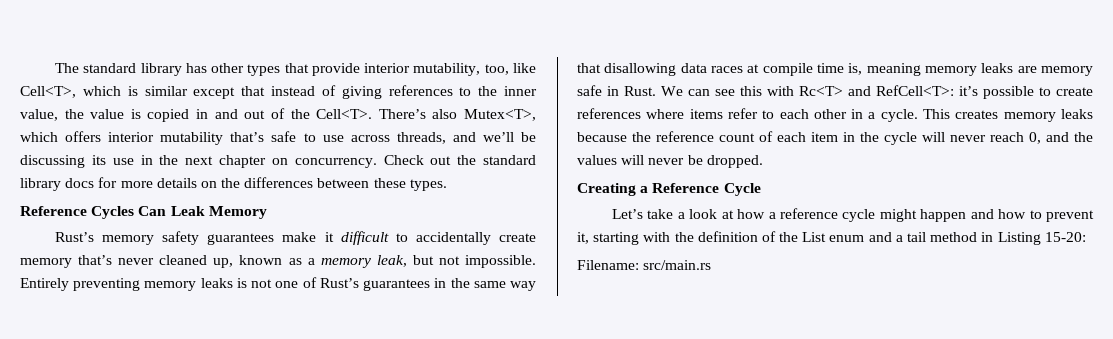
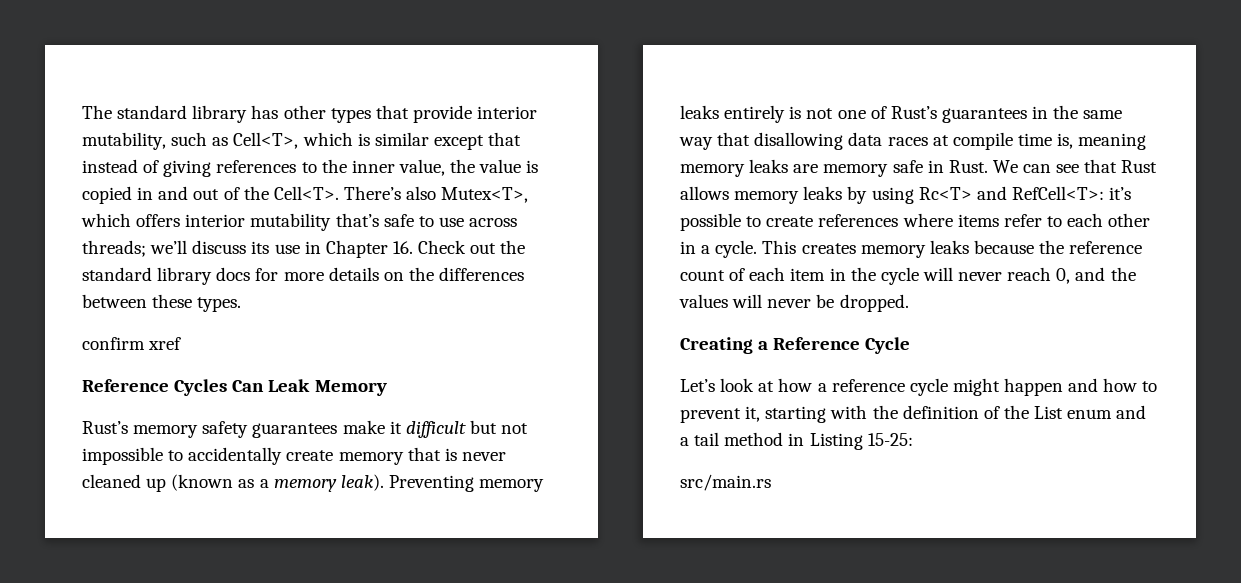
[484,63,536,75] too, like -> [171,132,229,146] such as
[396,132,536,144] [20,155,377,168] threads, and we’ll be discussing its use in the next chapter on concurrency. -> [82,240,413,258] threads; we’ll discuss its use in Chapter 16.
(447, 185) none -> [82,337,182,350] // confirm xref
(389, 238) none -> [469,420,529,434] [82,447,163,465] but not impossible
[78,255,536,268] [20,278,233,291] that’s never cleaned up, known as a memory leak, but not impossible. Entirely preventing memory leaks -> [407,447,506,461] [82,474,545,492] [680,105,786,123] that is never cleaned up (known as a memory leak). Preventing memory leaks entirely
[740,86,794,96] this with -> [1084,159,1158,173] [680,186,914,204] that Rust allows memory leaks by using
[647,209,685,219] take a -> (715, 385) none
[1044,232,1086,242] [577,260,639,270] 15-20: // Filename: -> [867,433,913,446] 15-25: //

